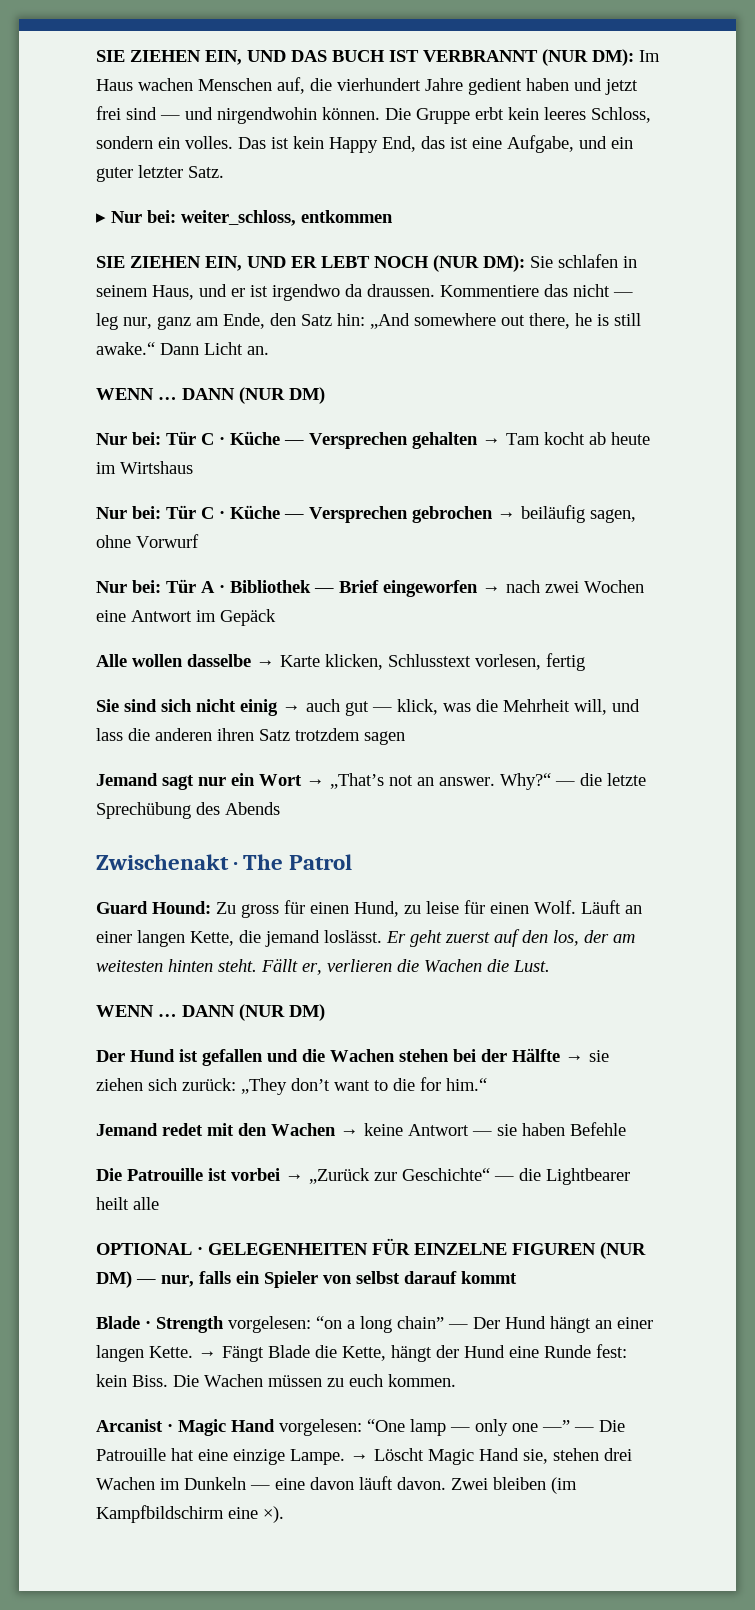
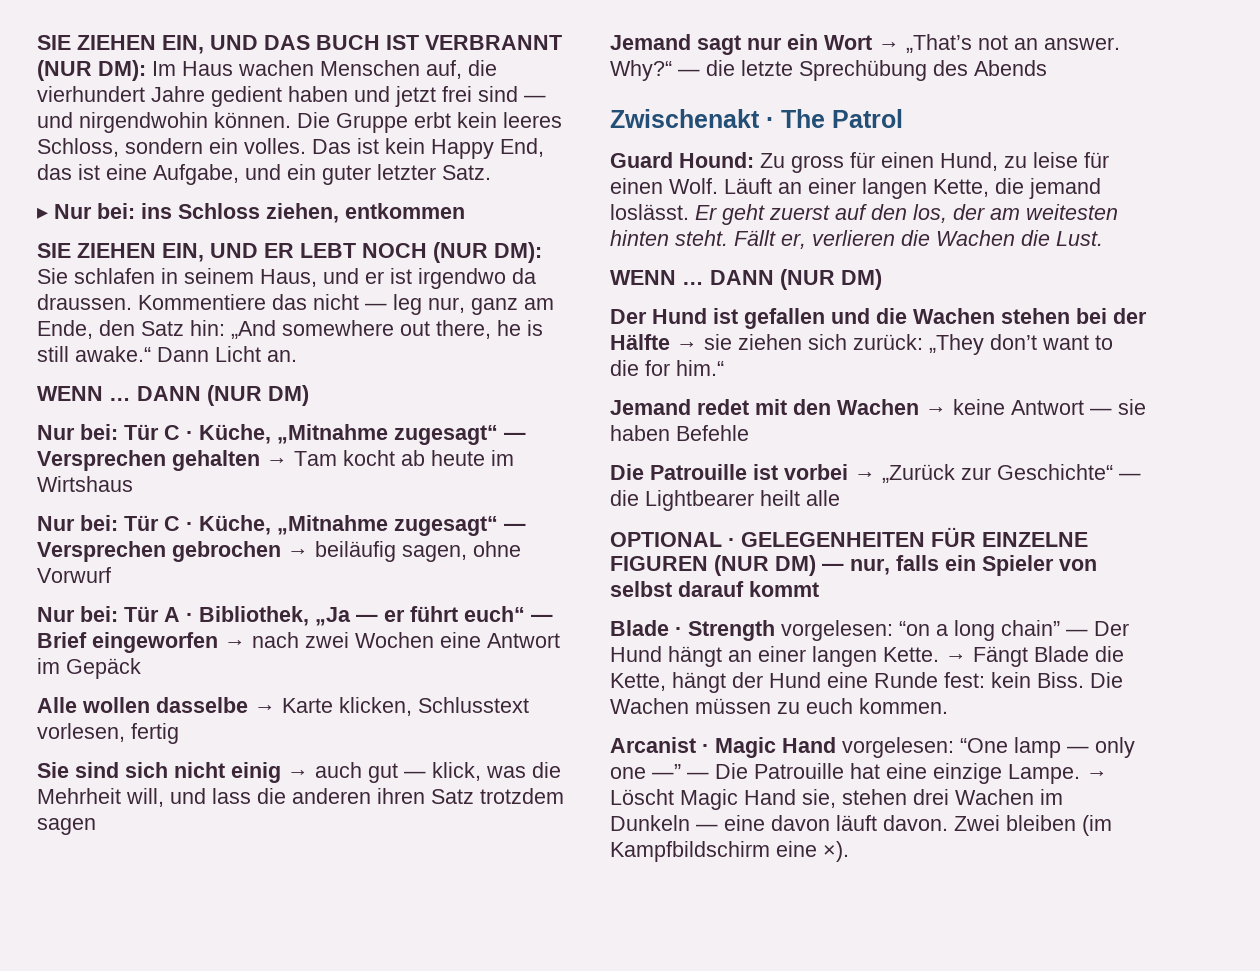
[181,210,296,226] weiter_schloss, -> [141,203,339,223] ins Schloss ziehen,
[230,431,280,445] Küche -> [199,424,498,445] Küche, „Mitnahme zugesagt“
[230,505,280,519] Küche -> [199,515,498,536] Küche, „Mitnahme zugesagt“
[230,580,311,593] Bibliothek -> [199,606,525,626] Bibliothek, „Ja — er führt euch“

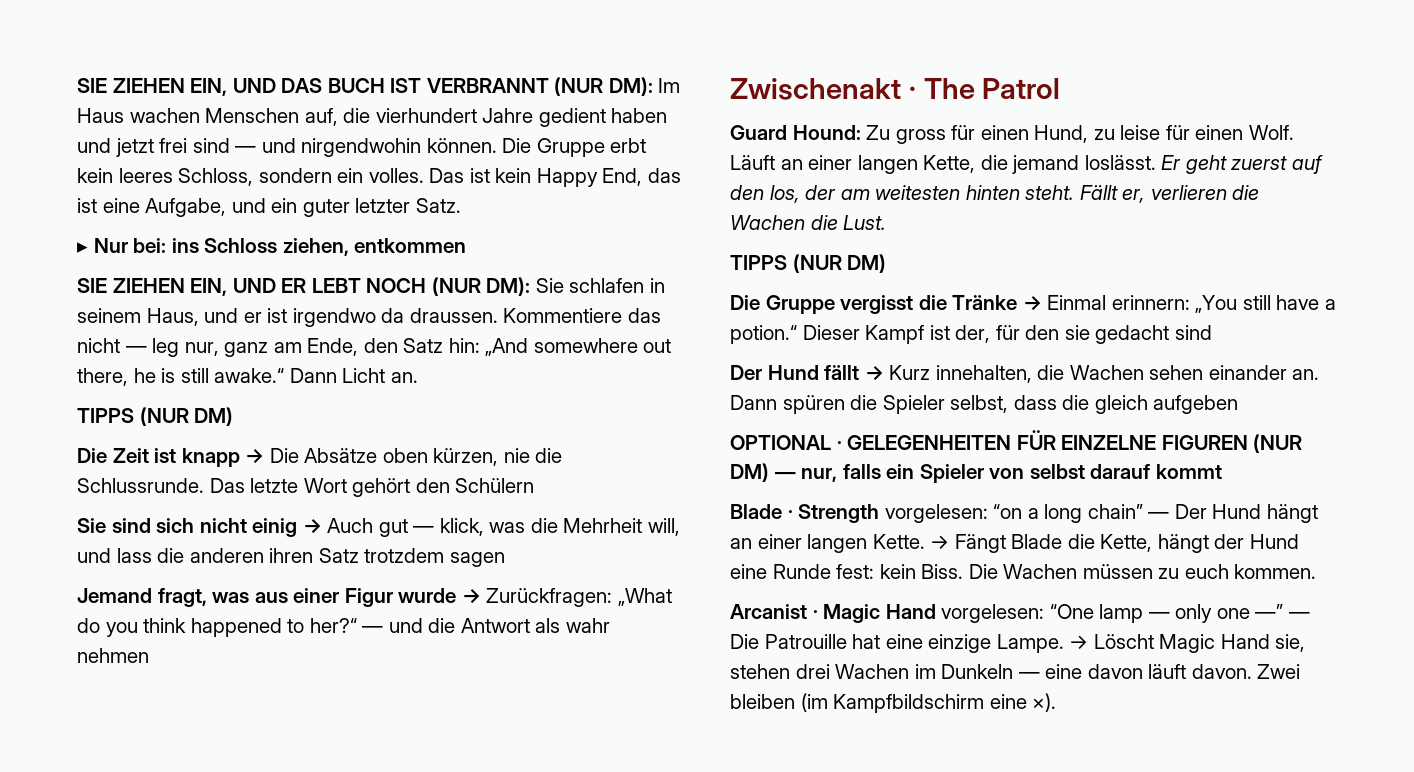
[37,385,309,406] [37,424,526,445] [37,450,514,471] [37,476,133,492] [37,515,526,536] [37,541,521,562] [37,567,111,583] [37,606,553,626] [37,632,560,653] [37,658,141,679] [37,697,529,716] [37,723,179,744] WENN … DANN (NUR DM) // Nur bei: Tür C · Küche, „Mitnahme zugesagt“ — Versprechen gehalten → Tam kocht ab heute im Wirtshaus // Nur bei: Tür C · Küche, „Mitnahme zugesagt“ — Versprechen gebrochen → beiläufig sagen, ohne Vorwurf // Nur bei: Tür A · Bibliothek, „Ja — er führt euch“ — Brief eingeworfen → nach zwei Wochen eine Antwort im Gepäck // Alle wollen dasselbe → Karte klicken, Schlusstext vorlesen, fertig -> [77,407,234,426] [77,448,563,467] [77,478,535,497] TIPPS (NUR DM) // Die Zeit ist knapp → Die Absätze oben kürzen, nie die Schlussrunde. Das letzte Wort gehört den Schülern
[315,762,362,778] auch -> [327,518,374,533] Auch
[697,34,1120,55] [610,60,1047,81] sagt nur ein Wort → „That’s not an answer. Why?“ — die letzte Sprechübung des Abends -> [157,588,672,607] [77,618,610,637] [77,648,149,663] fragt, was aus einer Figur wurde → Zurückfragen: „What do you think happened to her?“ — und die Antwort als wahr nehmen
[610,269,882,290] [610,308,1147,329] [610,334,1113,355] [610,360,724,376] [610,399,1146,415] [610,425,749,441] [610,464,1141,483] [610,490,840,511] WENN … DANN (NUR DM) // Der Hund ist gefallen und die Wachen stehen bei der Hälfte → sie ziehen sich zurück: „They don’t want to die for him.“ // Jemand redet mit den Wachen → keine Antwort — sie haben Befehle // Die Patrouille ist vorbei → „Zurück zur Geschichte“ — die Lightbearer heilt alle -> [730,254,887,273] [730,295,1336,314] [730,325,1212,344] [730,365,1320,383] [730,395,1239,414] TIPPS (NUR DM) // Die Gruppe vergisst die Tränke → Einmal erinnern: „You still have a potion.“ Dieser Kampf ist der, für den sie gedacht sind // Der Hund fällt → Kurz innehalten, die Wachen sehen einander an. Dann spüren die Spieler selbst, dass die gleich aufgeben

